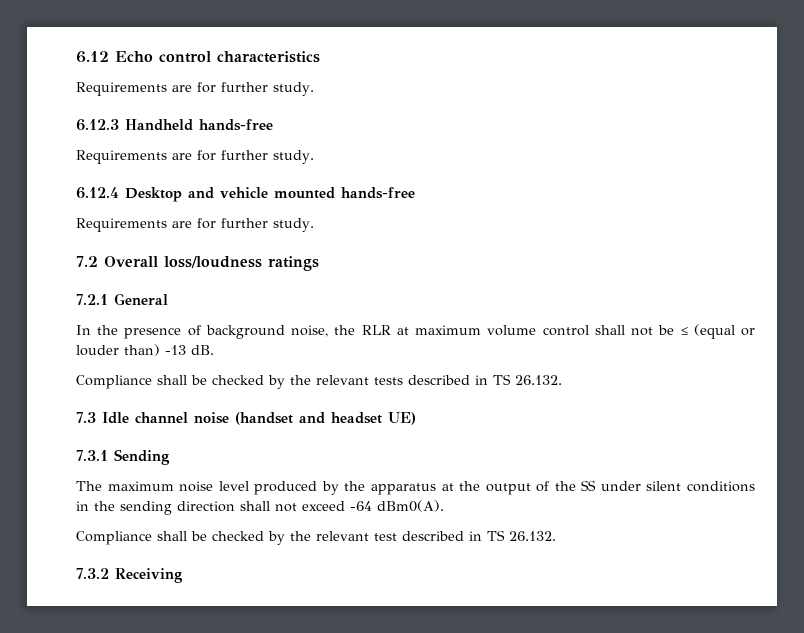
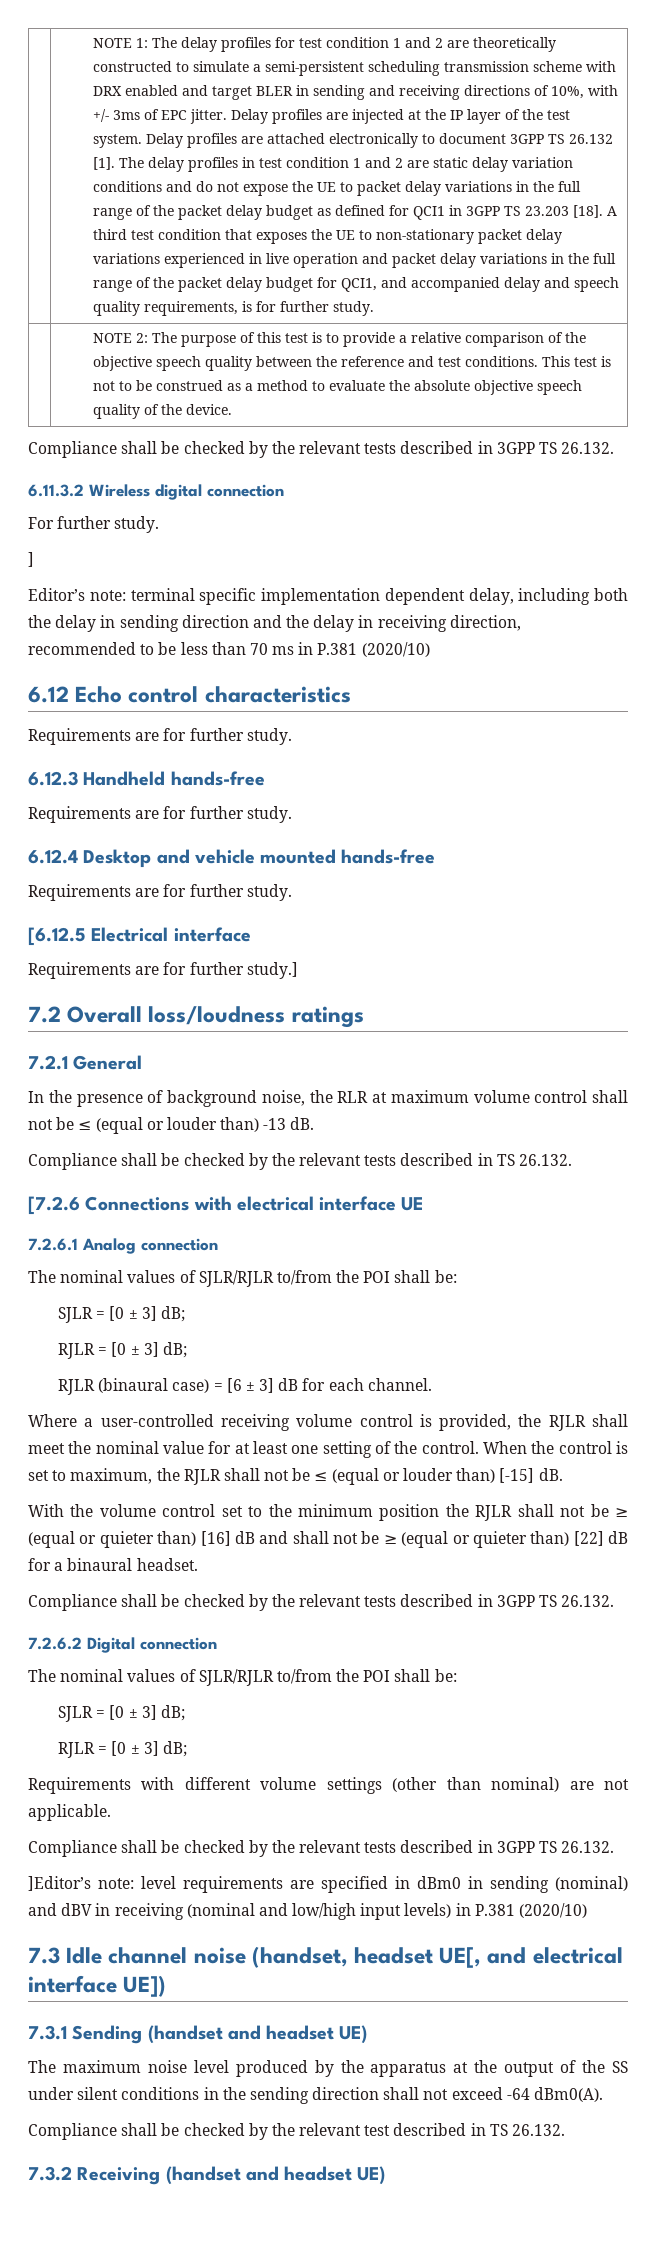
(76, 57) none -> [93,37,557,52] [93,61,617,76] [93,85,619,100] [93,109,571,124] [93,133,614,148] [93,157,574,172] [93,181,582,196] [93,205,618,220] [93,229,563,244] [93,253,617,268] [93,277,620,292] [93,301,375,316] [93,332,587,347] [93,356,612,371] [93,380,583,395] [93,404,233,419] [28,441,615,458] [28,484,284,500] [28,516,160,533] [28,552,34,567] [28,588,628,605] [28,615,521,632] [28,642,430,657] | NOTE 1: The delay profiles for test condition 1 and 2 are theoretically constructed to simulate a semi-persistent scheduling transmission scheme with DRX enabled and target BLER in sending and receiving directions of 10%, with +/- 3ms of EPC jitter. Delay profiles are injected at the IP layer of the test system. Delay profiles are attached electronically to document 3GPP TS 26.132 [1]. The delay profiles in test condition 1 and 2 are static delay variation conditions and do not expose the UE to packet delay variations in the full range of the packet delay budget as defined for QCI1 in 3GPP TS 23.203 [18]. A third test condition that exposes the UE to non-stationary packet delay variations experienced in live operation and packet delay variations in the full range of the packet delay budget for QCI1, and accompanied delay and speech quality requirements, is for further study. // | NOTE 2: The purpose of this test is to provide a relative comparison of the objective speech quality between the reference and test conditions. This test is not to be construed as a method to evaluate the absolute objective speech quality of the device. // Compliance shall be checked by the relevant tests described in 3GPP TS 26.132. // 6.11.3.2 Wireless digital connection // For further study. // ] // Editor’s note: terminal specific implementation dependent delay, including both the delay in sending direction and the delay in receiving direction, recommended to be less than 70 ms in P.381 (2020/10) //
(314, 225) none -> [28,927,251,946] [28,962,298,979] // [6.12.5 Electrical interface // Requirements are for further study.]
[76,412,416,425] [76,449,170,465] 7.3 Idle channel noise (handset and headset UE) // 7.3.1 Sending -> [28,1196,424,1215] [28,1238,218,1254] [28,1270,457,1287] [57,1306,185,1323] [57,1342,187,1359] [57,1378,432,1395] [28,1414,628,1431] [28,1441,628,1458] [28,1468,563,1485] [28,1504,629,1521] [28,1531,628,1548] [28,1558,198,1571] [28,1594,615,1611] [28,1637,217,1653] [28,1669,457,1686] [57,1705,185,1722] [57,1741,187,1758] [28,1777,630,1794] [28,1804,111,1821] [28,1840,615,1857] [28,1876,628,1893] [28,1903,588,1920] [28,1946,623,1968] [28,1975,167,1997] [28,2025,368,2044] [7.2.6 Connections with electrical interface UE // 7.2.6.1 Analog connection // The nominal values of SJLR/RJLR to/from the POI shall be: // SJLR = [0 ± 3] dB; // RJLR = [0 ± 3] dB; // RJLR (binaural case) = [6 ± 3] dB for each channel. // Where a user-controlled receiving volume control is provided, the RJLR shall meet the nominal value for at least one setting of the control. When the control is set to maximum, the RJLR shall not be ≤ (equal or louder than) [-15] dB. // With the volume control set to the minimum position the RJLR shall not be ≥ (equal or quieter than) [16] dB and shall not be ≥ (equal or quieter than) [22] dB for a binaural headset. // Compliance shall be checked by the relevant tests described in 3GPP TS 26.132. // 7.2.6.2 Digital connection // The nominal values of SJLR/RJLR to/from the POI shall be: // SJLR = [0 ± 3] dB; // RJLR = [0 ± 3] dB; // Requirements with different volume settings (other than nominal) are not applicable. // Compliance shall be checked by the relevant tests described in 3GPP TS 26.132. // ]Editor’s note: level requirements are specified in dBm0 in sending (nominal) and dBV in receiving (nominal and low/high input levels) in P.381 (2020/10) // 7.3 Idle channel noise (handset, headset UE[, and electrical interface UE]) // 7.3.1 Sending (handset and headset UE)
(183, 575) none -> [165,2166,386,2185] (handset and headset UE)

